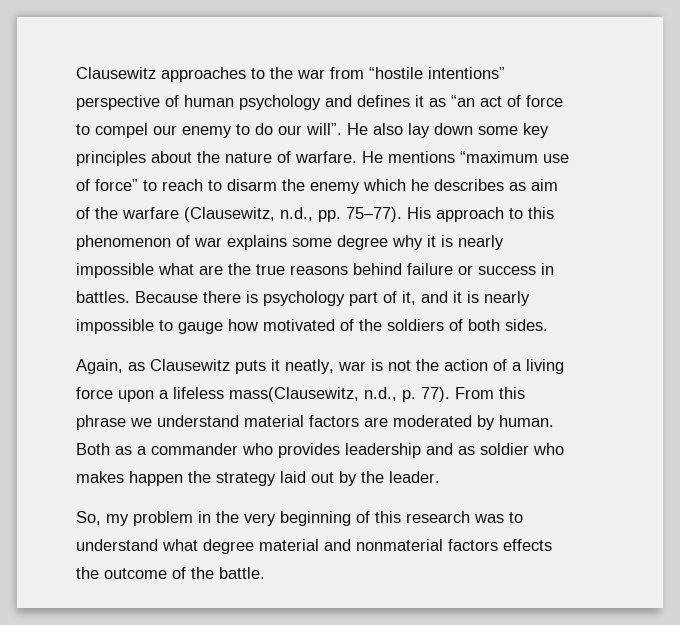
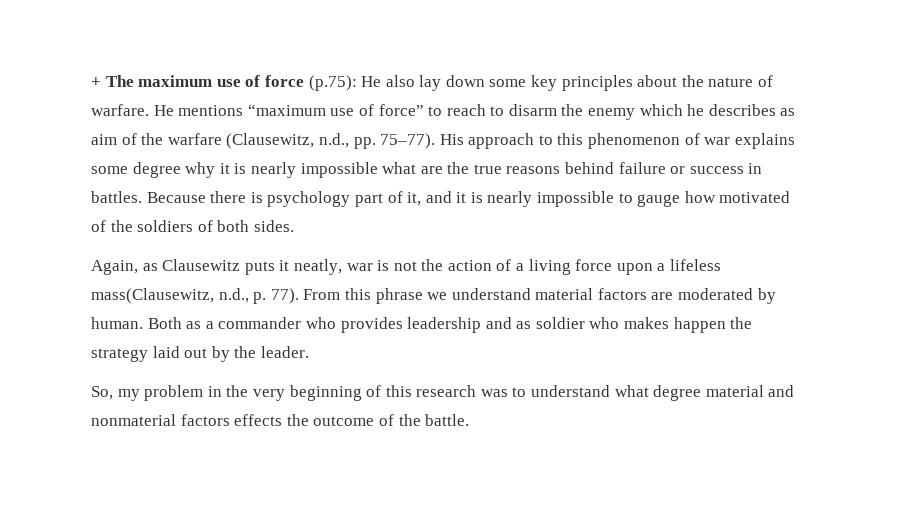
[76,67,505,82] [76,95,563,110] [76,123,342,138] Clausewitz approaches to the war from “hostile intentions” perspective of human psychology and defines it as “an act of force to compel our enemy to do our will”. -> [91,75,357,91] + The maximum use of force (p.75):

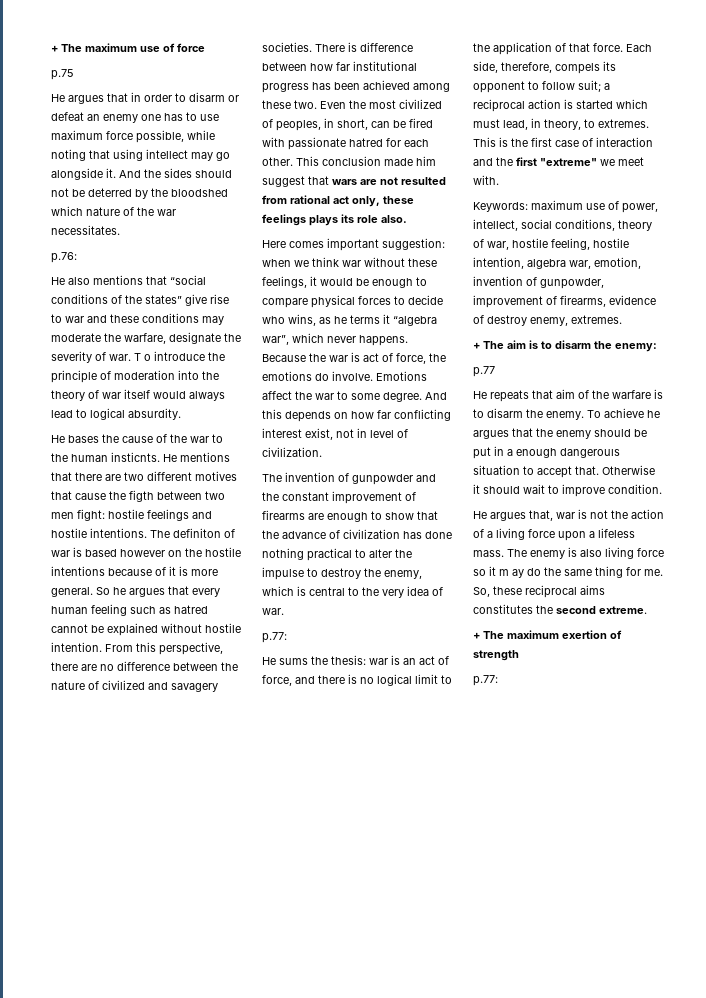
[308,75,774,91] [91,104,796,120] [91,133,795,149] [91,162,763,178] [91,191,791,207] [91,220,294,232] [91,259,342,275] (p.75): He also lay down some key principles about the nature of warfare. He mentions “maximum use of force” to reach to disarm the enemy which he describes as aim of the warfare (Clausewitz, n.d., pp. 75–77). His approach to this phenomenon of war explains some degree why it is nearly impossible what are the true reasons behind failure or success in battles. Because there is psychology part of it, and it is nearly impossible to gauge how motivated of the soldiers of both sides. // Again, as Clausewitz puts it neatly, -> [51,69,74,80] [51,92,239,104] [51,112,219,123] [51,130,215,143] [51,149,230,161] [51,168,232,180] [51,188,228,199] [51,206,176,216] [51,225,120,235] [51,252,77,263] [51,275,206,285] [51,294,229,306] [51,313,224,325] [51,332,241,344] [51,351,225,363] [51,370,219,383] [51,389,225,401] [51,408,181,420] [51,434,223,443] [51,452,230,462] [51,471,237,481] [51,490,225,502] [51,509,212,521] [51,528,235,538] [51,547,241,557] [51,566,218,576] [51,586,220,597] [51,604,208,616] [51,623,241,636] [51,642,223,655] [51,661,238,671] [51,680,218,692] [262,42,413,52] [262,61,417,71] [262,80,450,93] [262,99,442,109] [262,118,433,131] [262,137,429,150] [262,156,436,166] [262,176,446,187] [262,195,414,207] [262,214,407,226] [262,238,445,251] [262,257,437,267] [262,276,427,288] [262,295,443,308] [262,314,437,326] [262,333,408,346] [262,352,446,364] [262,371,427,381] [262,391,447,402] [262,409,451,422] [262,428,408,440] [262,447,322,457] [262,472,436,485] [262,491,416,504] [262,510,438,522] [262,529,452,539] [262,548,412,561] [262,567,422,580] [262,586,443,598] [262,608,284,615] [262,632,287,643] [262,655,449,665] [262,674,452,686] [473,42,652,55] [473,61,616,74] [473,80,610,93] [473,99,648,112] [473,118,649,130] [473,137,653,147] [473,157,644,166] [473,175,499,185] [473,200,658,213] [473,219,652,231] [473,238,629,250] [473,257,641,269] [473,276,604,289] [473,295,656,308] [473,315,622,326] [473,340,657,352] [473,366,495,377] [473,389,663,402] [473,408,660,420] [473,428,647,439] [473,446,620,459] [473,465,655,478] [473,484,662,497] [473,510,553,521] // p.75 // He argues that in order to disarm or defeat an enemy one has to use maximum force possible, while noting that using intellect may go alongside it. And the sides should not be deterred by the bloodshed which nature of the war necessitates. // p.76: // He also mentions that “social conditions of the states” give rise to war and these conditions may moderate the warfare, designate the severity of war. T o introduce the principle of moderation into the theory of war itself would always lead to logical absurdity. // He bases the cause of the war to the human insticnts. He mentions that there are two different motives that cause the figth between two men fight: hostile feelings and hostile intentions. The definiton of war is based however on the hostile intentions because of it is more general. So he argues that every human feeling such as hatred cannot be explained without hostile intention. From this perspective, there are no difference between the nature of civilized and savagery societies. There is difference between how far institutional progress has been achieved among these two. Even the most civilized of peoples, in short, can be fired with passionate hatred for each other. This conclusion made him suggest that wars are not resulted from rational act only, these feelings plays its role also. // Here comes important suggestion: when we think war without these feelings, it would be enough to compare physical forces to decide who wins, as he terms it “algebra war”, which never happens. Because the war is act of force, the emotions do involve. Emotions affect the war to some degree. And this depends on how far conflicting interest exist, not in level of civilization. // The invention of gunpowder and the constant improvement of firearms are enough to show that the advance of civilization has done nothing practical to alter the impulse to destroy the enemy, which is central to the very idea of war. // p.77: // He sums the thesis: war is an act of force, and there is no logical limit to the application of that force. Each side, therefore, compels its opponent to follow suit; a reciprocal action is started which must lead, in theory, to extremes. This is the first case of interaction and the first "extreme" we meet with. // Keywords: maximum use of power, intellect, social conditions, theory of war, hostile feeling, hostile intention, algebra war, emotion, invention of gunpowder, improvement of firearms, evidence of destroy enemy, extremes. // + The aim is to disarm the enemy: // p.77 // He repeats that aim of the warfare is to disarm the enemy. To achieve he argues that the enemy should be put in a enough dangerouıs situation to accept that. Otherwise it should wait to improve condition. // He argues that,
[91,288,776,304] [91,317,753,333] [91,346,309,362] [91,385,795,401] [91,414,470,426] mass(Clausewitz, n.d., p. 77). From this phrase we understand material factors are moderated by human. Both as a commander who provides leadership and as soldier who makes happen the strategy laid out by the leader. // So, my problem in the very beginning of this research was to understand what degree material and nonmaterial factors effects the outcome of the battle. -> [473,547,664,559] [473,566,663,578] [473,585,605,598] [473,604,647,614] [473,630,622,639] [473,650,519,661] [473,675,498,686] mass. The enemy is also living force so it m ay do the same thing for me. So, these reciprocal aims constitutes the second extreme. // + The maximum exertion of strength // p.77:

